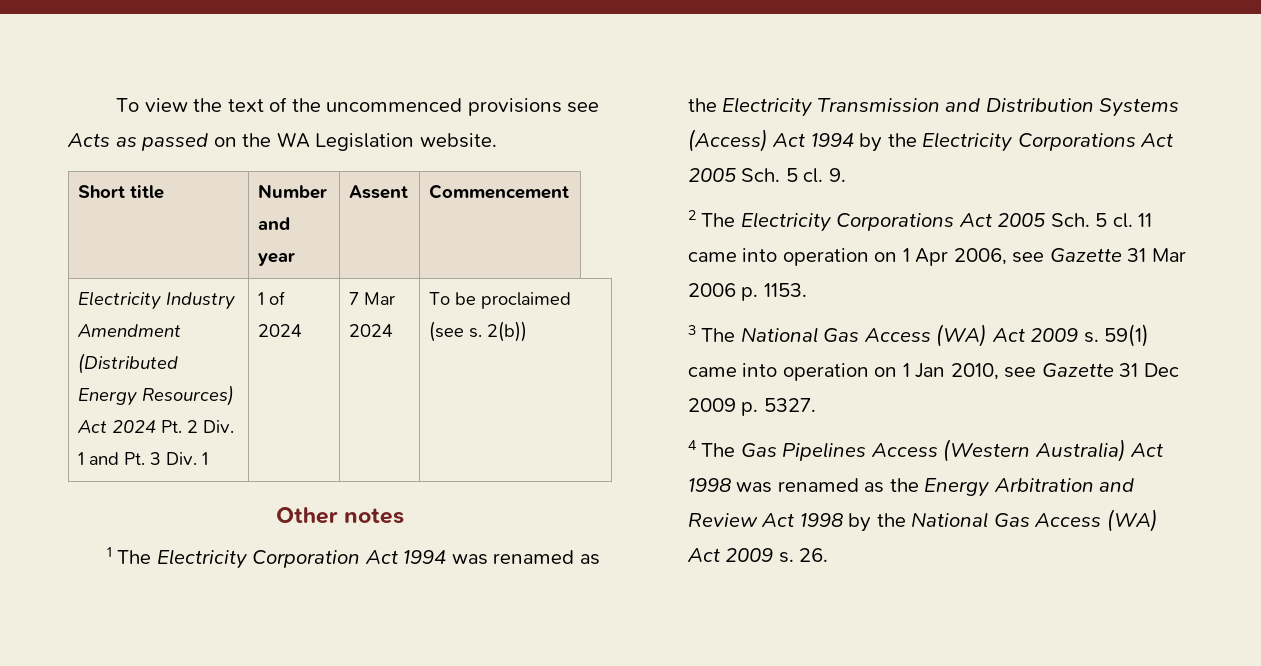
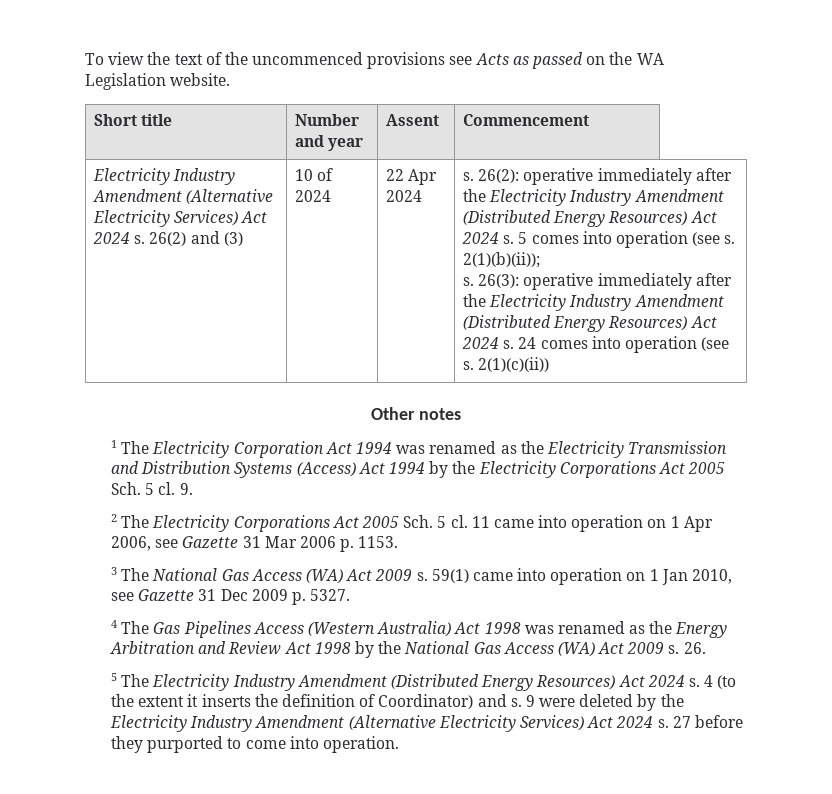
[77,353,178,374] [77,385,234,406] [76,420,234,433] [77,452,208,465] [257,291,285,305] [257,324,302,337] [348,292,395,305] [348,324,393,337] [428,292,571,309] [428,321,527,342] (Distributed Energy Resources) Act 2024 Pt. 2 Div. 1 and Pt. 3 Div. 1 | 1 of 2024 | 7 Mar 2024 | To be proclaimed (see s. 2(b)) -> [186,189,274,204] [93,210,268,227] [93,231,243,246] [295,168,334,181] [295,190,332,202] [386,169,438,185] [386,190,423,202] [463,168,732,185] [463,189,724,206] [463,210,717,227] [462,231,736,248] [463,252,541,268] [463,273,732,290] [463,294,724,311] [463,315,717,332] [462,336,730,353] [463,357,550,372] (Alternative Electricity Services) Act 2024 s. 26(2) and (3) | 10 of 2024 | 22 Apr 2024 | s. 26(2): operative immediately after the Electricity Industry Amendment (Distributed Energy Resources) Act 2024 s. 5 comes into operation (see s. 2(1)(b)(ii)); // s. 26(3): operative immediately after the Electricity Industry Amendment (Distributed Energy Resources) Act 2024 s. 24 comes into operation (see s. 2(1)(c)(ii))
(829, 555) none -> [111,673,737,691] [111,694,684,711] [110,715,743,732] [111,736,399,753] // 5 The Electricity Industry Amendment (Distributed Energy Resources) Act 2024 s. 4 (to the extent it inserts the definition of Coordinator) and s. 9 were deleted by the Electricity Industry Amendment (Alternative Electricity Services) Act 2024 s. 27 before they purported to come into operation.

